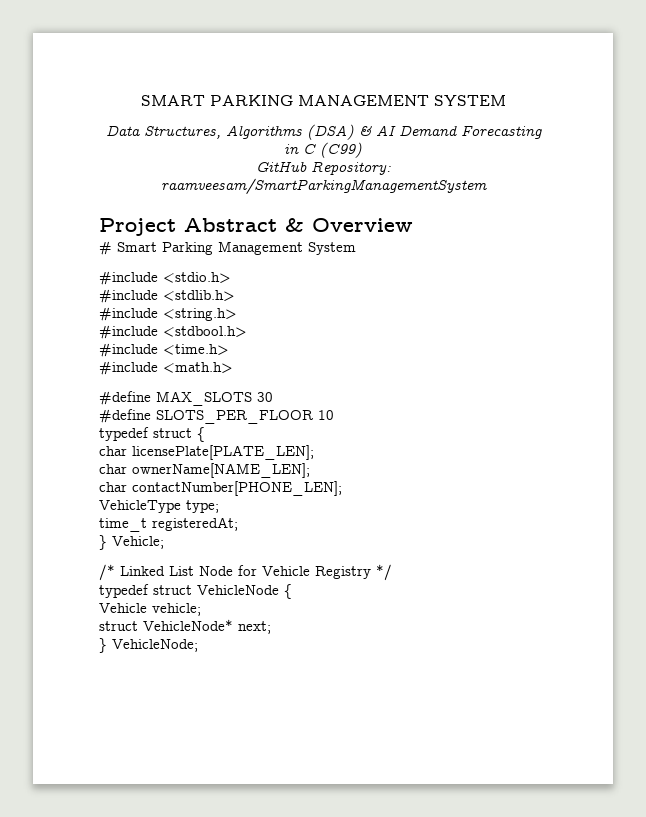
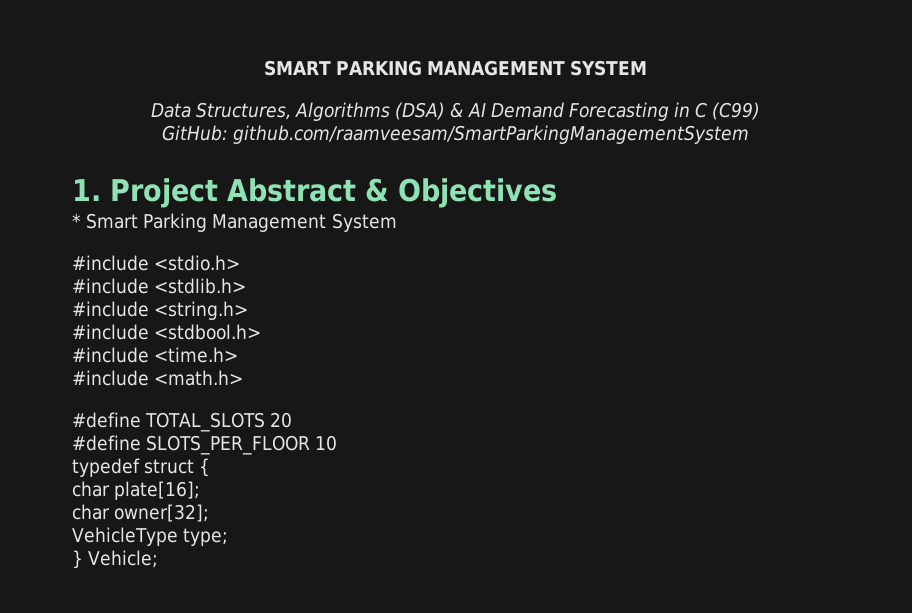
[255,161,391,175] [160,178,487,194] GitHub Repository: raamveesam/SmartParkingManagementSystem // -> [161,125,750,144] [72,179,101,201] GitHub: github.com/raamveesam/SmartParkingManagementSystem // 1.
[312,218,413,232] [99,241,112,255] Overview // # -> [398,178,557,208] [72,213,81,228] Objectives // *
[156,391,273,406] MAX_SLOTS 30 -> [145,412,293,432] TOTAL_SLOTS 20
[132,445,314,460] [99,463,310,478] [99,481,342,496] licensePlate[PLATE_LEN]; // char ownerName[NAME_LEN]; // char contactNumber[PHONE_LEN]; -> [114,481,201,500] [72,504,210,522] plate[16]; // char owner[32];
[99,517,238,532] // time_t registeredAt; -> (229, 537) none
[99,564,392,581] [99,584,292,599] [99,603,201,616] [99,619,271,634] [99,638,198,653] // /* Linked List Node for Vehicle Registry */ // typedef struct VehicleNode { // Vehicle vehicle; // struct VehicleNode* next; // } VehicleNode; -> (159, 559) none

